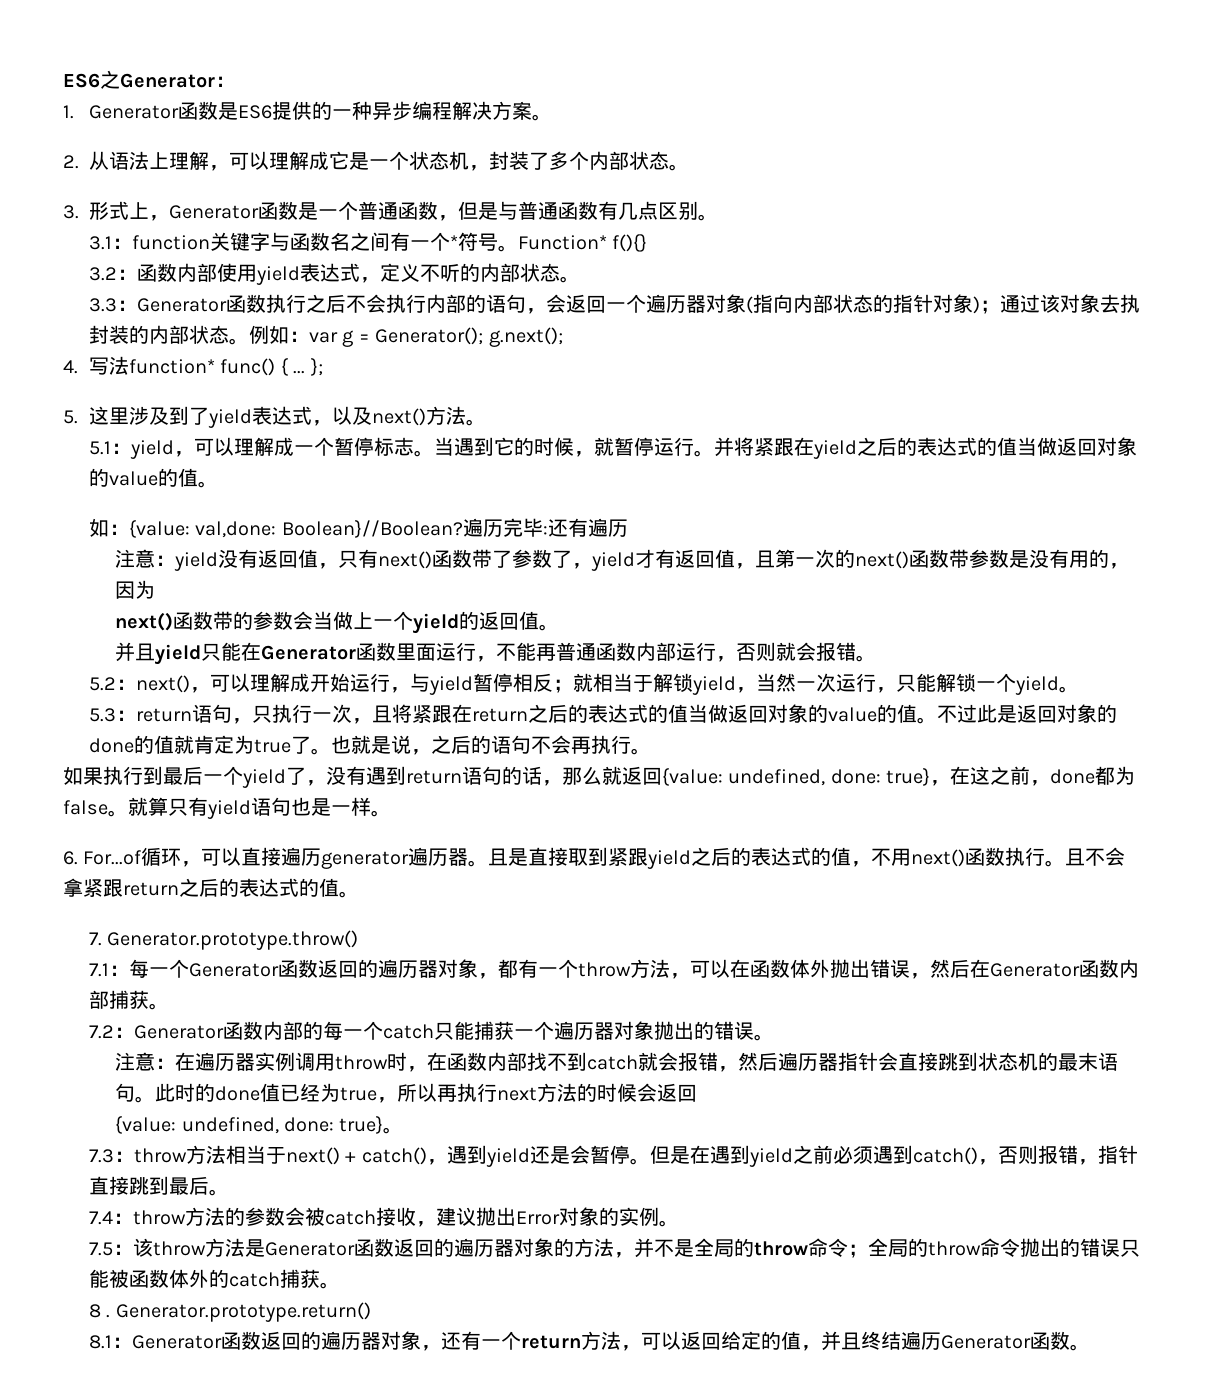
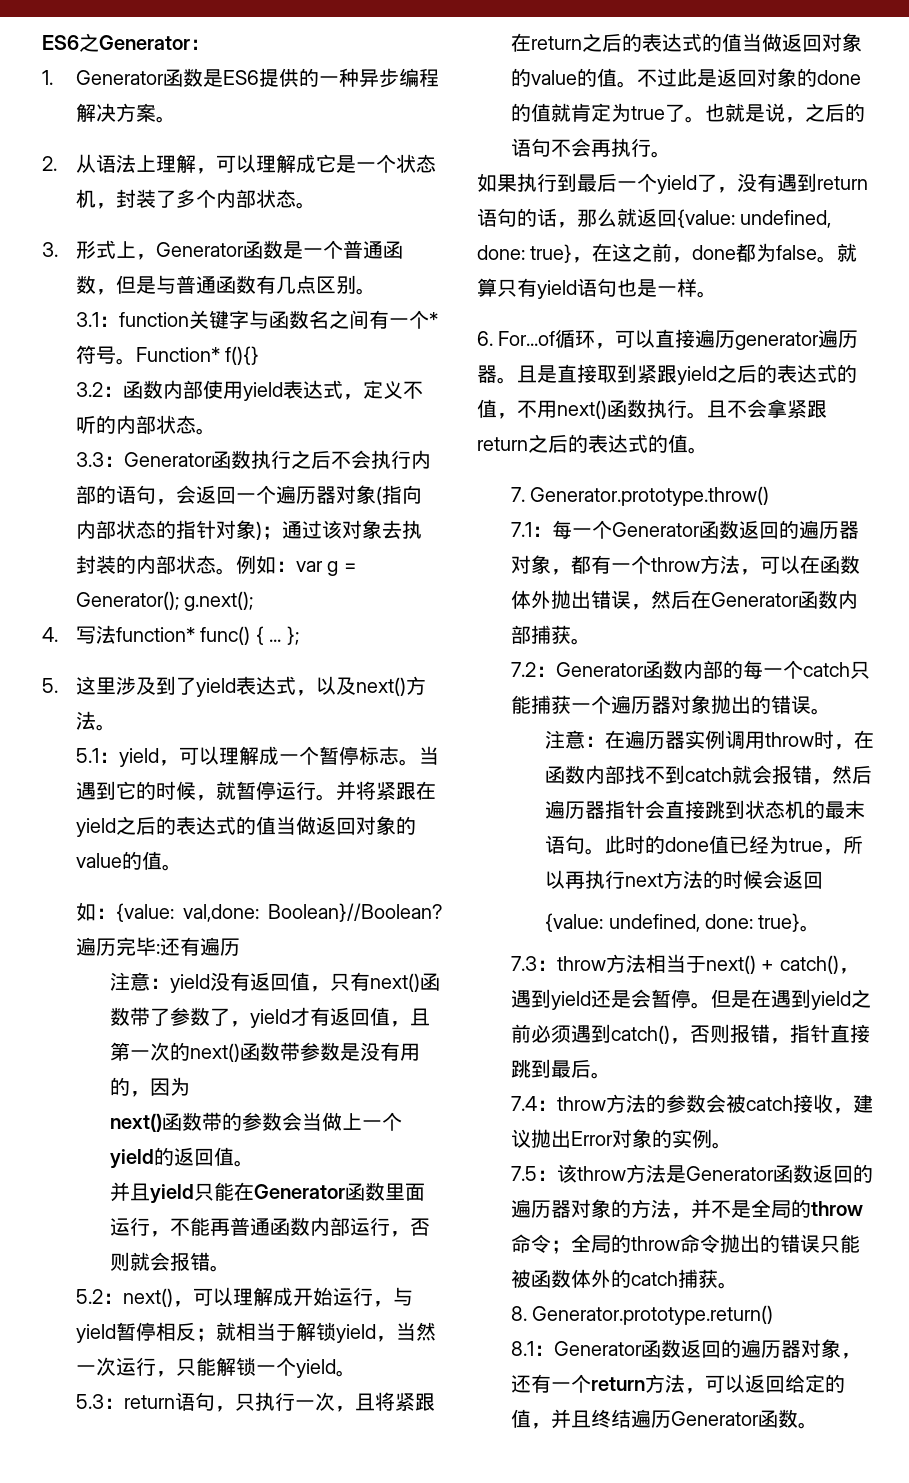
[89,1304,111,1318] 8 . -> [511,1306,528,1321] 8.

